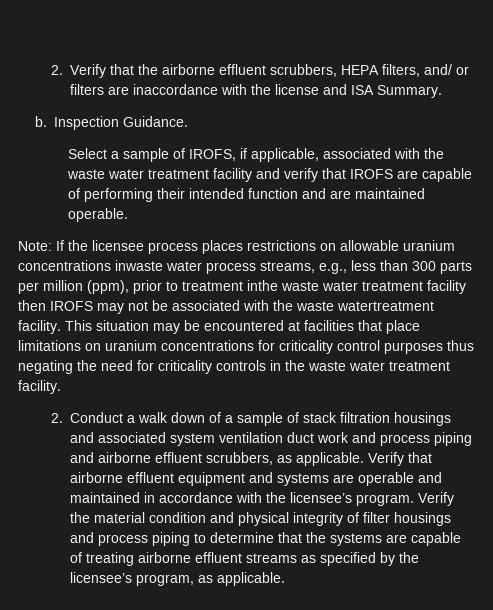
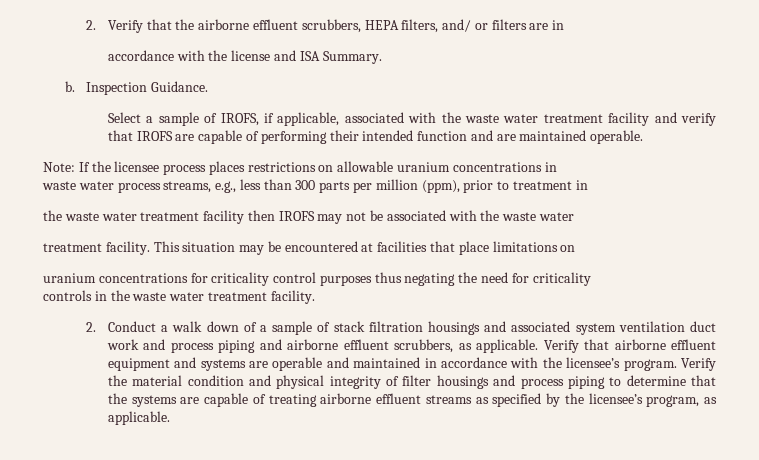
[133,84,219,95] inaccordance -> [552,20,565,30] [107,50,174,61] in // accordance
[115,260,163,271] inwaste -> [544,162,557,172] [42,181,76,190] in // waste
[247,280,278,291] inthe -> [575,180,588,190] [43,210,62,221] in // the
[337,301,434,311] watertreatment -> [538,212,574,221] [43,243,102,252] water // treatment
(101, 347) none -> (576, 248) //
(212, 367) none -> (591, 279) //

